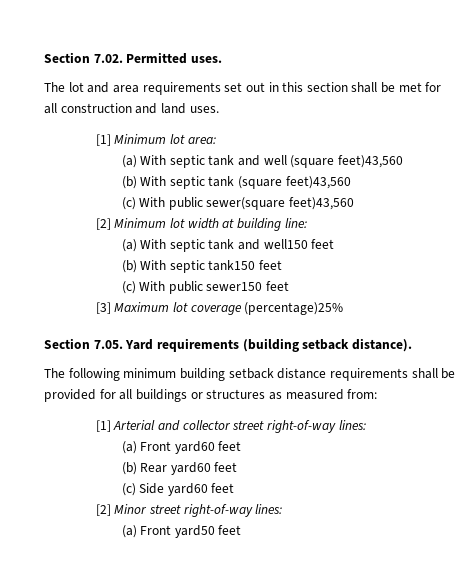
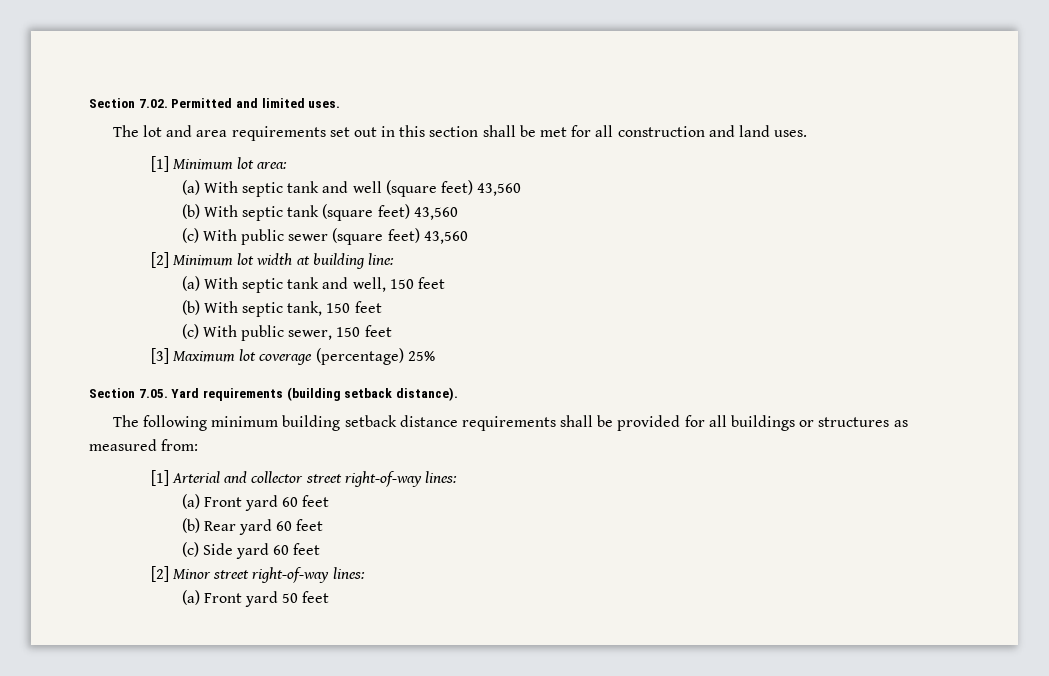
(188, 58) none -> [235,98,305,108] and limited
[338,155,404,168] feet)43,560 -> [440,180,522,196] feet) 43,560
[285,176,351,189] [121,197,355,210] feet)43,560 // (c) With public sewer(square feet)43,560 -> [377,204,458,220] [181,228,468,245] feet) 43,560 // (c) With public sewer (square feet) 43,560
[263,239,308,249] well150 -> [352,277,414,292] well, 150
[208,260,256,271] tank150 -> [287,301,351,316] tank, 150
[206,282,263,291] sewer150 -> [288,327,361,340] sewer, 150
[244,302,344,315] (percentage)25% -> [315,348,435,365] (percentage) 25%
[174,441,215,454] yard60 -> [245,495,299,511] yard 60
[170,462,211,475] yard60 -> [239,519,293,535] yard 60
[167,483,208,496] yard60 -> [236,543,290,559] yard 60
[174,525,215,538] yard50 -> [245,591,299,607] yard 50

